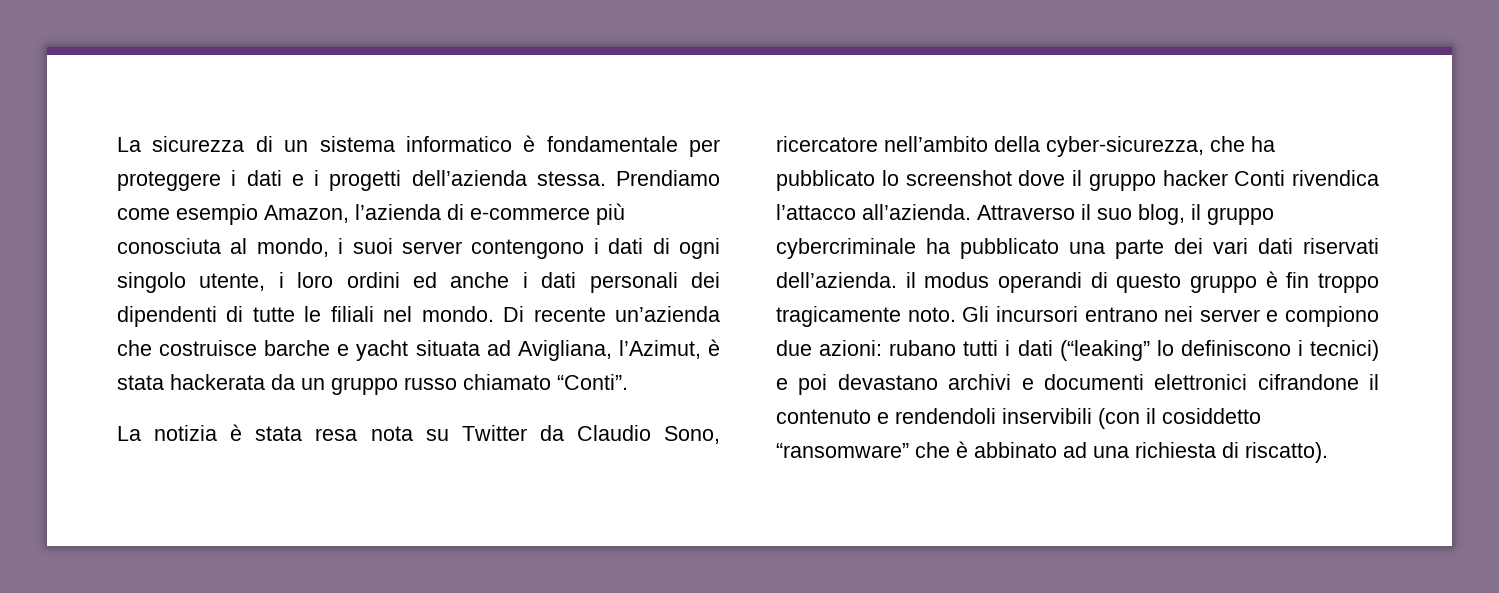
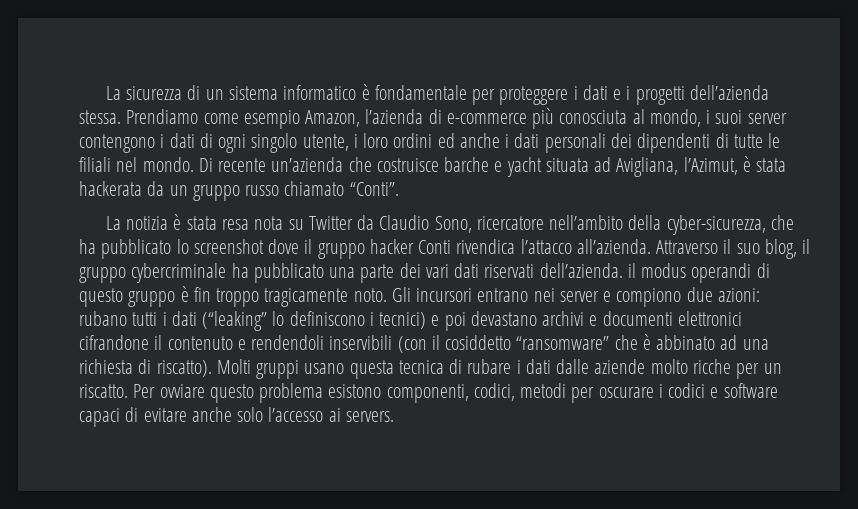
(1328, 452) none -> [216,359,782,379] [79,383,778,403] [79,407,394,427] Molti gruppi usano questa tecnica di rubare i dati dalle aziende molto ricche per un riscatto. Per ovviare questo problema esistono componenti, codici, metodi per oscurare i codici e software capaci di evitare anche solo l’accesso ai servers.

